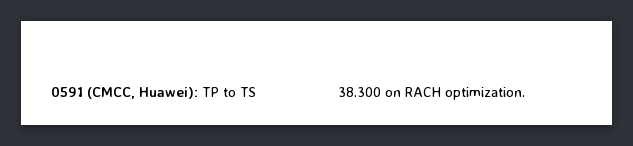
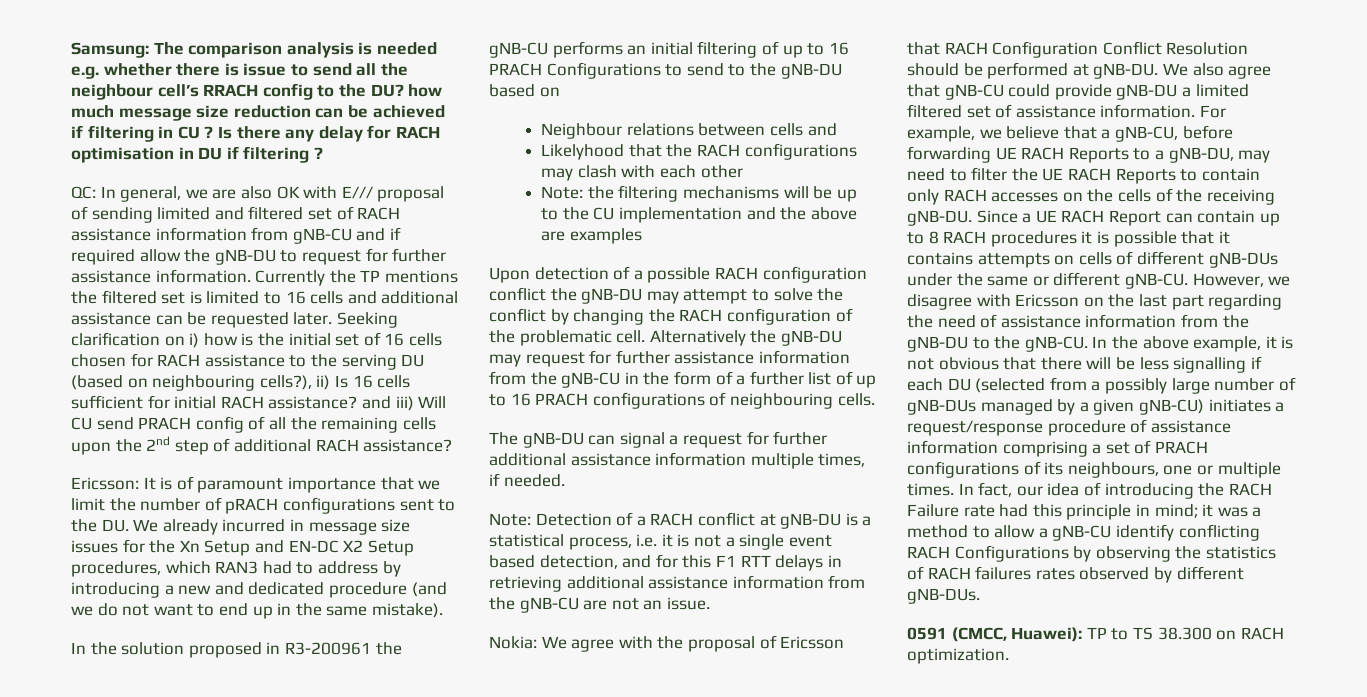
(51, 91) none -> [71,42,437,58] [71,63,408,79] [71,83,443,100] [71,105,445,121] [71,125,440,142] [71,146,323,163] [71,186,445,202] [71,206,401,223] [71,227,401,244] [71,248,447,265] [71,269,458,286] [71,290,459,304] [71,312,398,328] [71,332,442,348] [71,353,425,370] [71,375,411,391] [71,395,447,411] [71,416,436,433] [71,436,453,455] [71,476,441,493] [71,497,456,514] [71,519,411,535] [71,539,414,556] [71,561,401,577] [71,582,447,598] [71,603,443,619] [71,642,402,658] [489,41,849,58] [489,62,842,79] [489,84,560,97] [541,123,837,139] [541,143,857,160] [541,165,743,181] [541,185,857,202] [541,207,857,223] [541,228,642,244] [489,266,867,283] [489,287,844,304] [489,308,853,325] [489,330,842,346] [489,350,850,367] [489,371,877,388] [489,392,875,409] [489,431,828,448] [489,452,866,469] [489,473,565,487] [489,512,872,529] [489,534,832,550] [489,554,842,571] [489,575,866,592] [489,597,710,613] [489,635,845,652] [907,41,1249,58] [907,62,1272,79] [907,84,1249,100] [907,104,1226,118] [907,125,1233,142] [907,146,1271,163] [907,167,1260,184] [907,188,1275,205] [907,210,1280,226] [907,231,1230,247] [907,251,1278,268] [907,272,1291,289] [907,294,1283,310] [907,314,1249,328] [907,336,1294,352] [907,356,1262,373] [907,377,1296,394] [907,399,1285,415] [907,419,1231,436] [907,440,1208,457] [907,461,1281,478] [907,482,1272,499] [907,504,1262,520] [907,524,1260,541] [907,545,1276,562] [907,566,1244,583] [907,588,980,604] Samsung: The comparison analysis is needed e.g. whether there is issue to send all the neighbour cell’s RRACH config to the DU? how much message size reduction can be achieved if filtering in CU ? Is there any delay for RACH optimisation in DU if filtering ? // QC: In general, we are also OK with E/// proposal of sending limited and filtered set of RACH assistance information from gNB-CU and if required allow the gNB-DU to request for further assistance information. Currently the TP mentions the filtered set is limited to 16 cells and additional assistance can be requested later. Seeking clarification on i) how is the initial set of 16 cells chosen for RACH assistance to the serving DU (based on neighbouring cells?), ii) Is 16 cells sufficient for initial RACH assistance? and iii) Will CU send PRACH config of all the remaining cells upon the 2nd step of additional RACH assistance? // Ericsson: It is of paramount importance that we limit the number of pRACH configurations sent to the DU. We already incurred in message size issues for the Xn Setup and EN-DC X2 Setup procedures, which RAN3 had to address by introducing a new and dedicated procedure (and we do not want to end up in the same mistake). // In the solution proposed in R3-200961 the gNB-CU performs an initial filtering of up to 16 PRACH Configurations to send to the gNB-DU based on // Neighbour relations between cells and // Likelyhood that the RACH configurations may clash with each other // Note: the filtering mechanisms will be up to the CU implementation and the above are examples // Upon detection of a possible RACH configuration conflict the gNB-DU may attempt to solve the conflict by changing the RACH configuration of the problematic cell. Alternatively the gNB-DU may request for further assistance information from the gNB-CU in the form of a further list of up to 16 PRACH configurations of neighbouring cells. // The gNB-DU can signal a request for further additional assistance information multiple times, if needed. // Note: Detection of a RACH conflict at gNB-DU is a statistical process, i.e. it is not a single event based detection, and for this F1 RTT delays in retrieving additional assistance information from the gNB-CU are not an issue. // Nokia: We agree with the proposal of Ericsson that RACH Configuration Conflict Resolution should be performed at gNB-DU. We also agree that gNB-CU could provide gNB-DU a limited filtered set of assistance information. For example, we believe that a gNB-CU, before forwarding UE RACH Reports to a gNB-DU, may need to filter the UE RACH Reports to contain only RACH accesses on the cells of the receiving gNB-DU. Since a UE RACH Report can contain up to 8 RACH procedures it is possible that it contains attempts on cells of different gNB-DUs under the same or different gNB-CU. However, we disagree with Ericsson on the last part regarding the need of assistance information from the gNB-DU to the gNB-CU. In the above example, it is not obvious that there will be less signalling if each DU (selected from a possibly large number of gNB-DUs managed by a given gNB-CU) initiates a request/response procedure of assistance information comprising a set of PRACH configurations of its neighbours, one or multiple times. In fact, our idea of introducing the RACH Failure rate had this principle in mind; it was a method to allow a gNB-CU identify conflicting RACH Configurations by observing the statistics of RACH failures rates observed by different gNB-DUs. //

